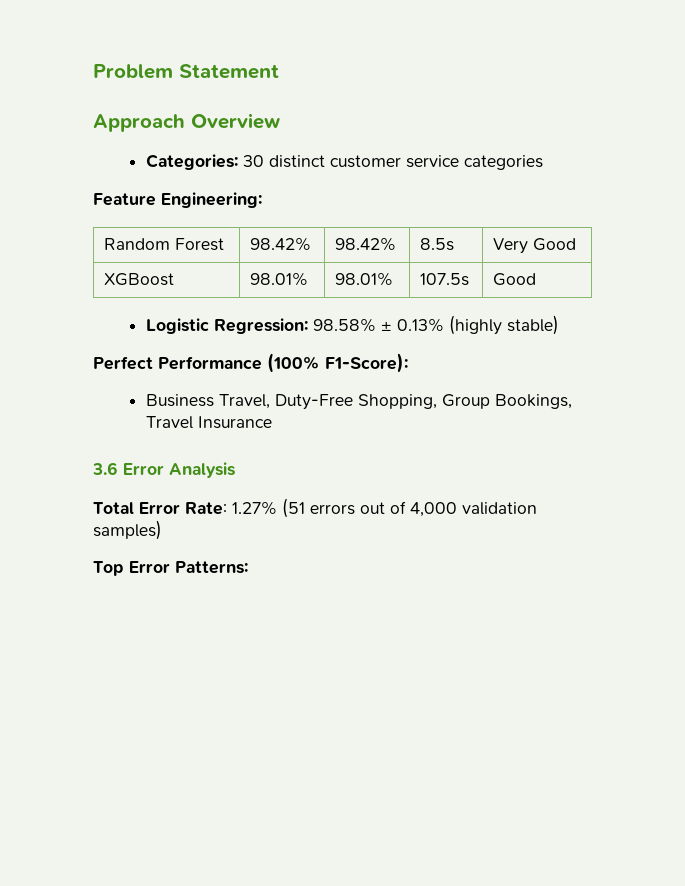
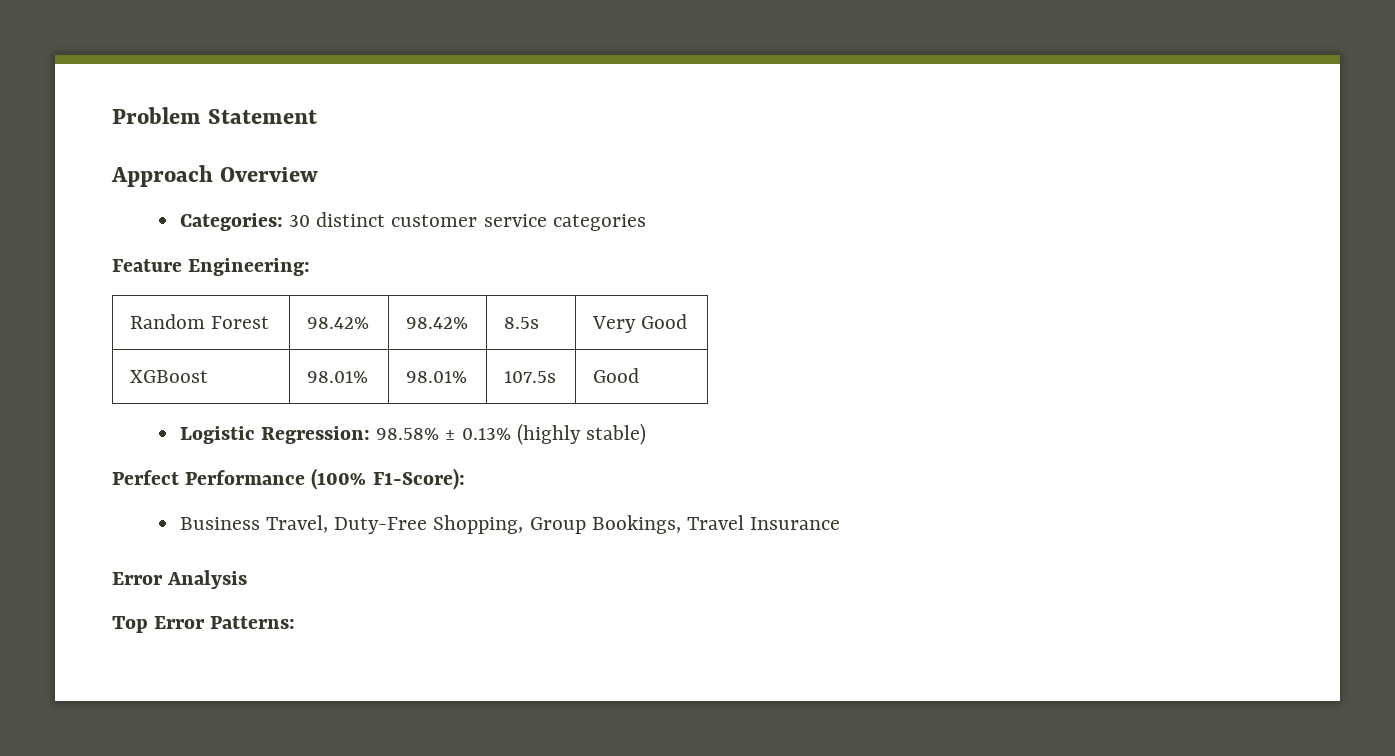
[92,462,118,475] 3.6 -> (841, 523) none
[93,498,537,518] [93,520,162,540] // Total Error Rate: 1.27% (51 errors out of 4,000 validation samples) -> (248, 579) none

